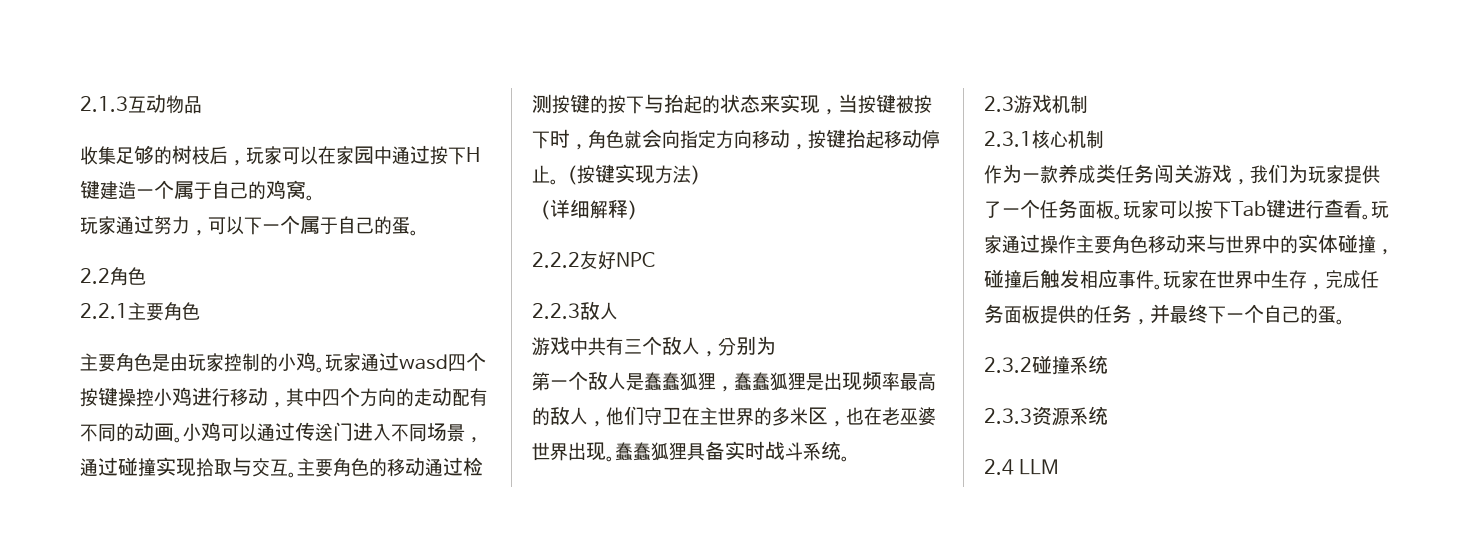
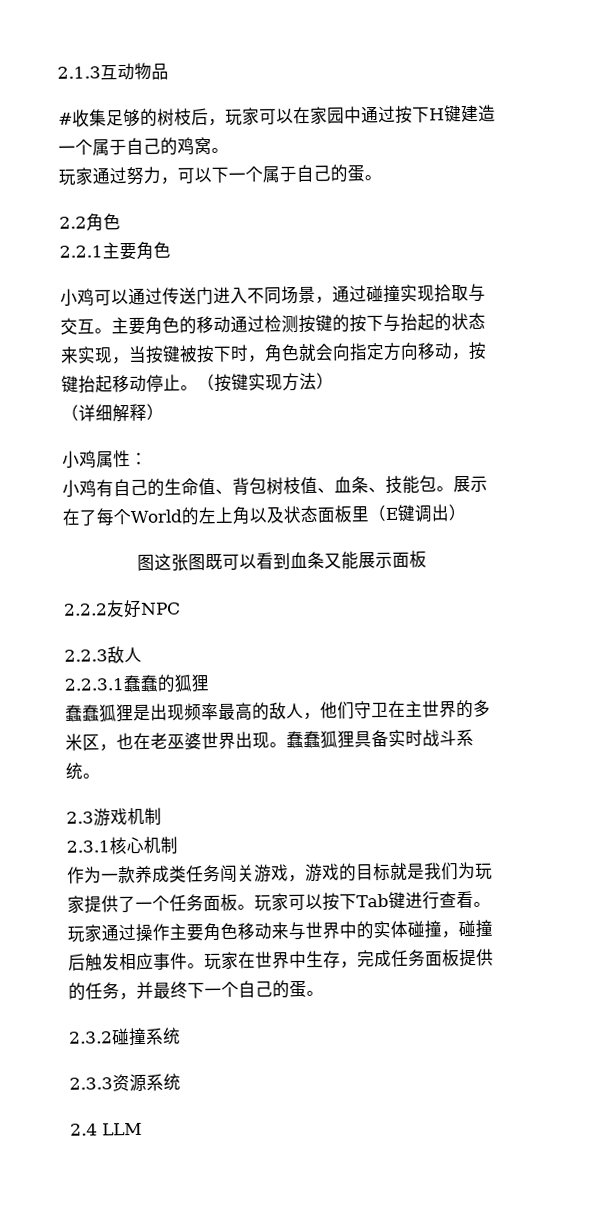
(202, 105) none -> [58,112,73,125] #
[80,352,486,373] [80,387,488,408] [80,422,183,443] 主要角色是由玩家控制的小鸡。玩家通过wasd四个按键操控小鸡进行移动，其中四个方向的走动配有不同的动画。 -> (171, 250) none
(646, 210) none -> [62,449,148,469] [62,475,488,498] [62,504,466,526] [137,550,427,572] // 小鸡属性： // 小鸡有自己的生命值、背包树枝值、血条、技能包。展示在了每个World的左上角以及状态面板里（E键调出） // 图这张图既可以看到血条又能展示面板
[532,336,776,357] [532,371,734,392] 游戏中共有三个敌人，分别为 // 第一个敌人是蠢蠢狐狸， -> [64,674,210,693] 2.2.3.1蠢蠢的狐狸 //
(1250, 182) none -> [305,862,425,882] 游戏的目标就是

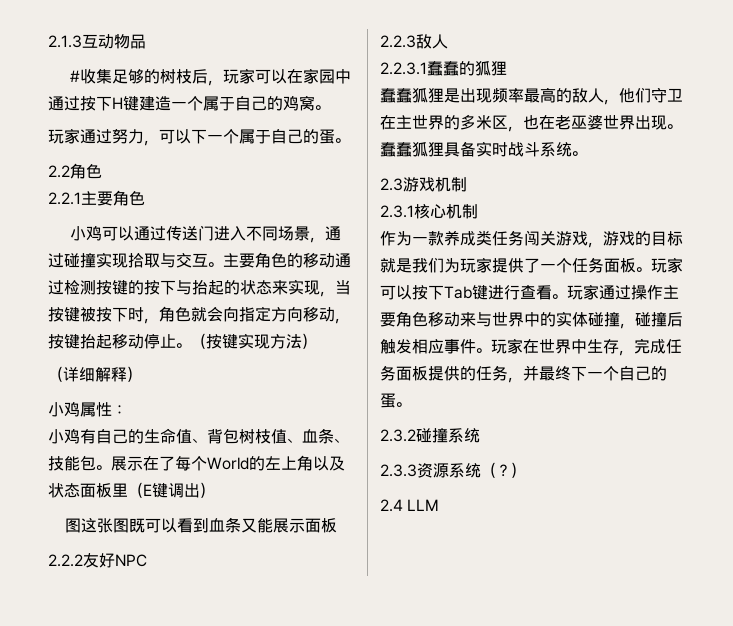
(181, 1082) none -> [481,462,526,478] （？）

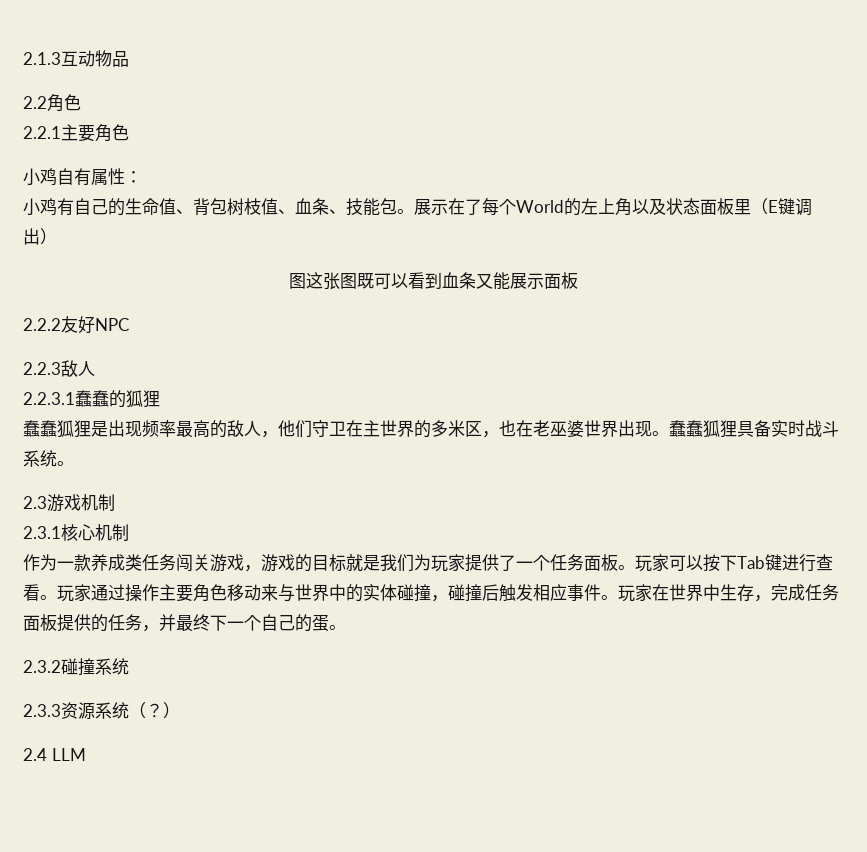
[69,68,351,86] [48,95,330,111] [48,128,350,146] // #收集足够的树枝后，玩家可以在家园中通过按下H键建造一个属于自己的鸡窝。 // 玩家通过努力，可以下一个属于自己的蛋。 -> (129, 59) none
[101,225,341,243] [48,252,351,268] [48,279,351,297] [48,306,350,324] [48,333,317,349] [48,366,142,382] [48,401,80,417] 可以通过传送门进入不同场景，通过碰撞实现拾取与交互。主要角色的移动通过检测按键的按下与抬起的状态来实现，当按键被按下时，角色就会向指定方向移动，按键抬起移动停止。（按键实现方法） // （详细解释） // 小鸡 -> [57,168,91,186] 自有

